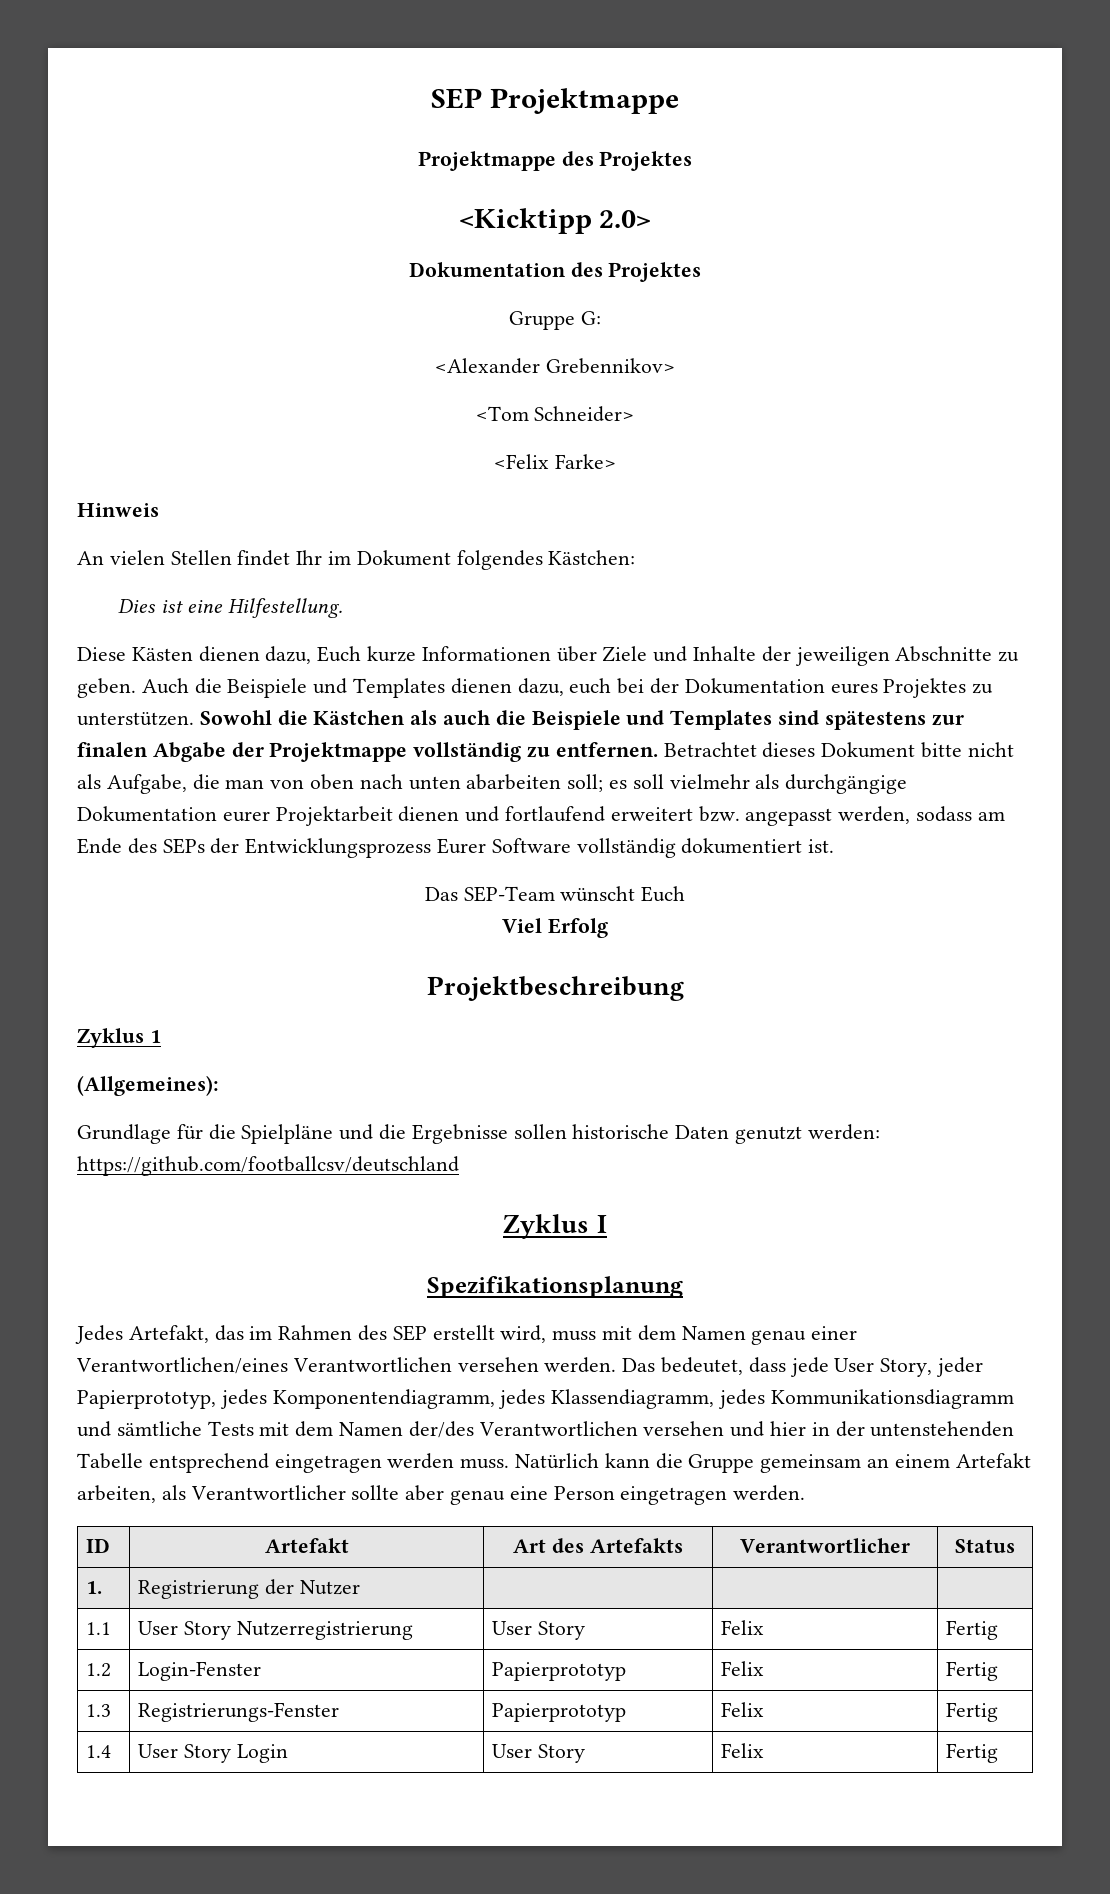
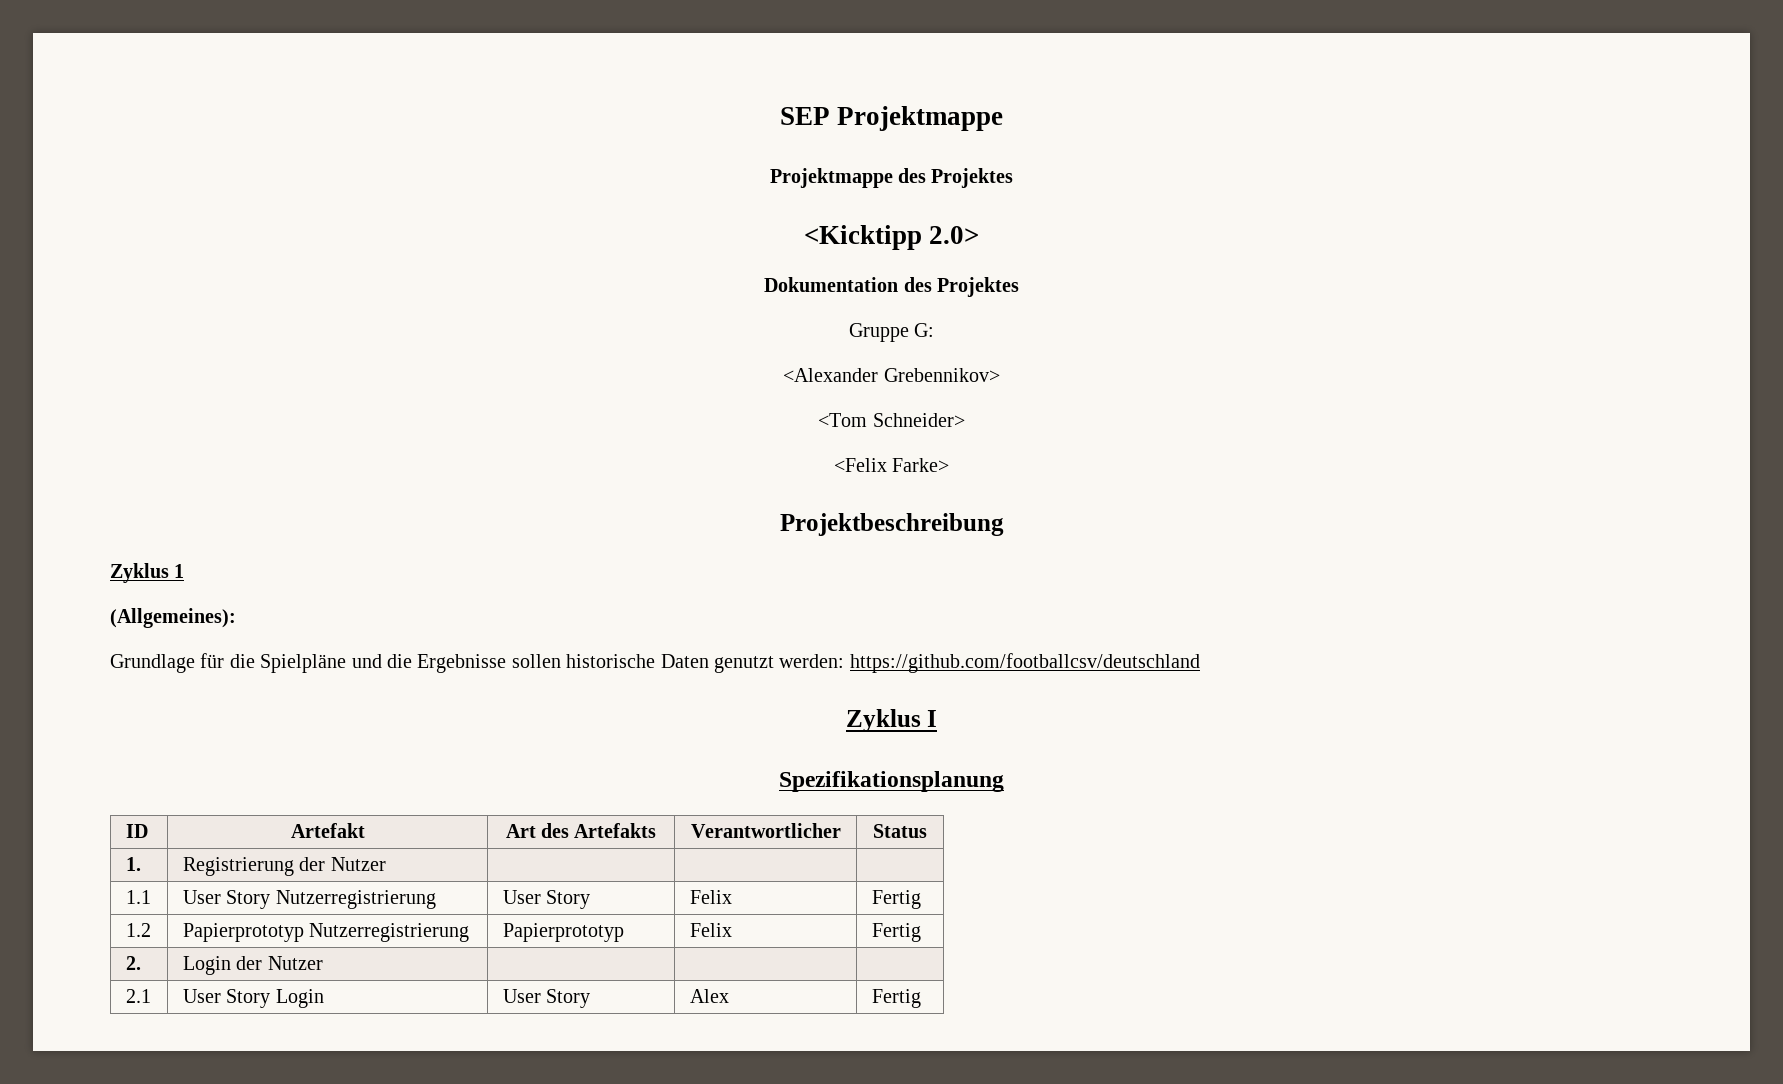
[77,503,159,517] [77,550,636,570] [117,598,344,618] [77,646,1020,666] [77,678,994,698] [77,710,964,730] [77,742,1014,762] [77,774,908,794] [77,806,1005,826] [77,838,835,858] [424,886,686,902] [502,918,608,938] // Hinweis // An vielen Stellen findet Ihr im Dokument folgendes Kästchen: // Dies ist eine Hilfestellung. // Diese Kästen dienen dazu, Euch kurze Informationen über Ziele und Inhalte der jeweiligen Abschnitte zu geben. Auch die Beispiele und Templates dienen dazu, euch bei der Dokumentation eures Projektes zu unterstützen. Sowohl die Kästchen als auch die Beispiele und Templates sind spätestens zur finalen Abgabe der Projektmappe vollständig zu entfernen. Betrachtet dieses Dokument bitte nicht als Aufgabe, die man von oben nach unten abarbeiten soll; es soll vielmehr als durchgängige Dokumentation eurer Projektarbeit dienen und fortlaufend erweitert bzw. angepasst werden, sodass am Ende des SEPs der Entwicklungsprozess Eurer Software vollständig dokumentiert ist. // Das SEP-Team wünscht Euch // Viel Erfolg -> (950, 465) none
[75,1325,858,1345] [76,1357,984,1377] [77,1389,1014,1409] [77,1421,1015,1438] [77,1453,1031,1473] [77,1485,806,1505] // Jedes Artefakt, das im Rahmen des SEP erstellt wird, muss mit dem Namen genau einer Verantwortlichen/eines Verantwortlichen versehen werden. Das bedeutet, dass jede User Story, jeder Papierprototyp, jedes Komponentendiagramm, jedes Klassendiagramm, jedes Kommunikationsdiagramm und sämtliche Tests mit dem Namen der/des Verantwortlichen versehen und hier in der untenstehenden Tabelle entsprechend eingetragen werden muss. Natürlich kann die Gruppe gemeinsam an einem Artefakt arbeiten, als Verantwortlicher sollte aber genau eine Person eingetragen werden. -> (1004, 781) none
[138,1661,262,1681] [492,1662,627,1681] [721,1661,765,1676] [946,1661,999,1681] [86,1704,112,1717] [138,1702,340,1722] [492,1703,627,1722] [721,1702,765,1717] [946,1702,999,1722] [86,1745,112,1758] Login-Fenster | Papierprototyp | Felix | Fertig // 1.3 | Registrierungs-Fenster | Papierprototyp | Felix | Fertig // 1.4 -> [182,923,470,942] [502,923,624,942] [689,923,732,937] [871,923,921,942] [125,956,141,970] [182,956,323,975] [125,989,151,1003] Papierprototyp Nutzerregistrierung | Papierprototyp | Felix | Fertig // 2. | Login der Nutzer | | | // 2.1
[721,1743,765,1758] Felix -> [689,989,729,1003] Alex

